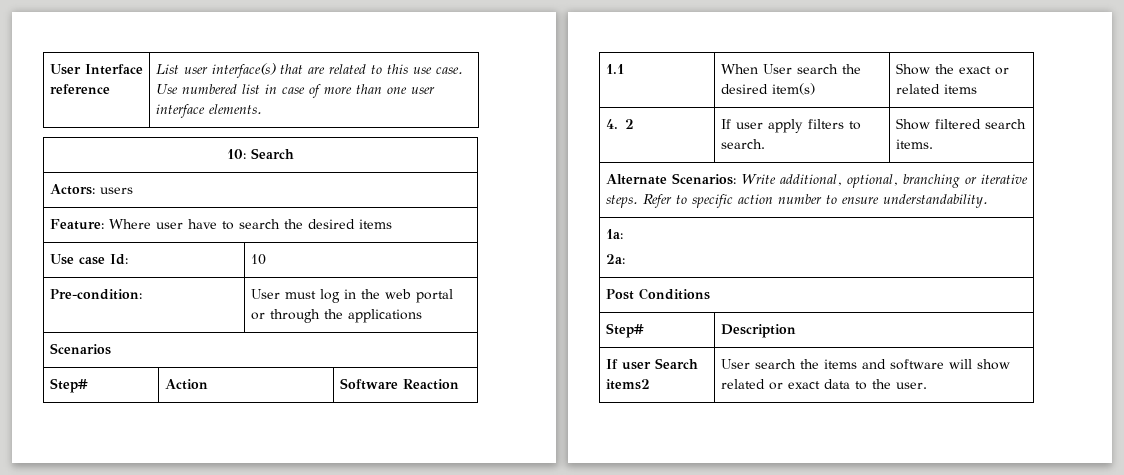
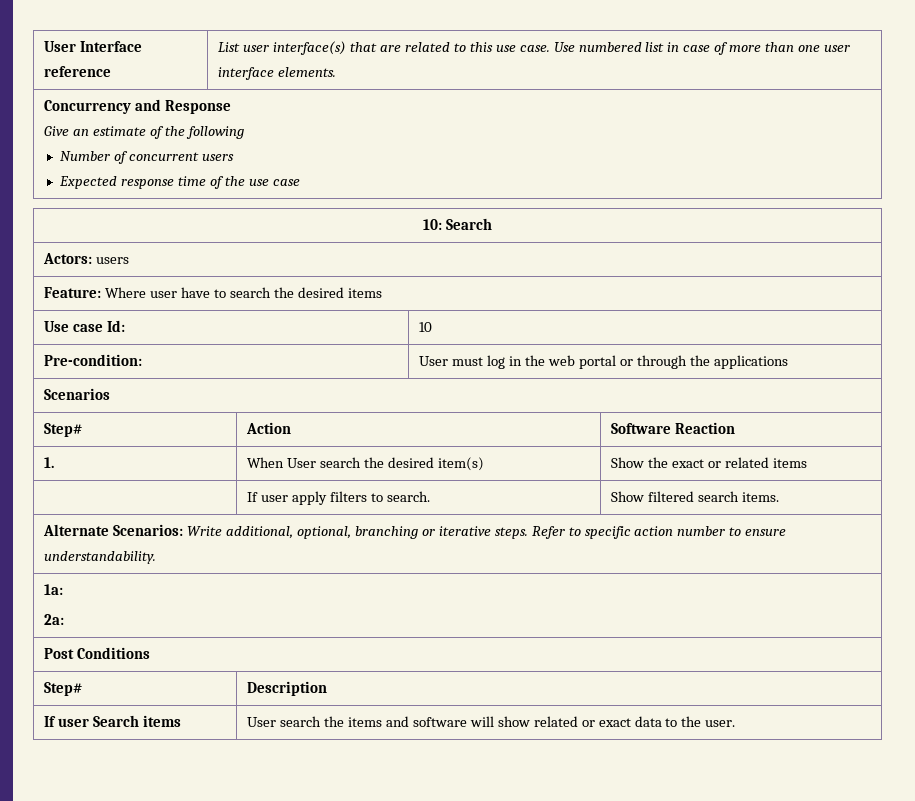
(262, 109) none -> [44,99,232,114] [44,126,245,139] [60,151,235,164] [59,176,300,189] // Concurrency and Response // Give an estimate of the following // Number of concurrent users // Expected response time of the use case
[605,64,624,74] 1.1 -> [44,457,55,468] 1.
[605,119,634,129] 4. 2 -> (808, 463) none
[605,379,650,390] items2 -> [143,715,182,727] items

